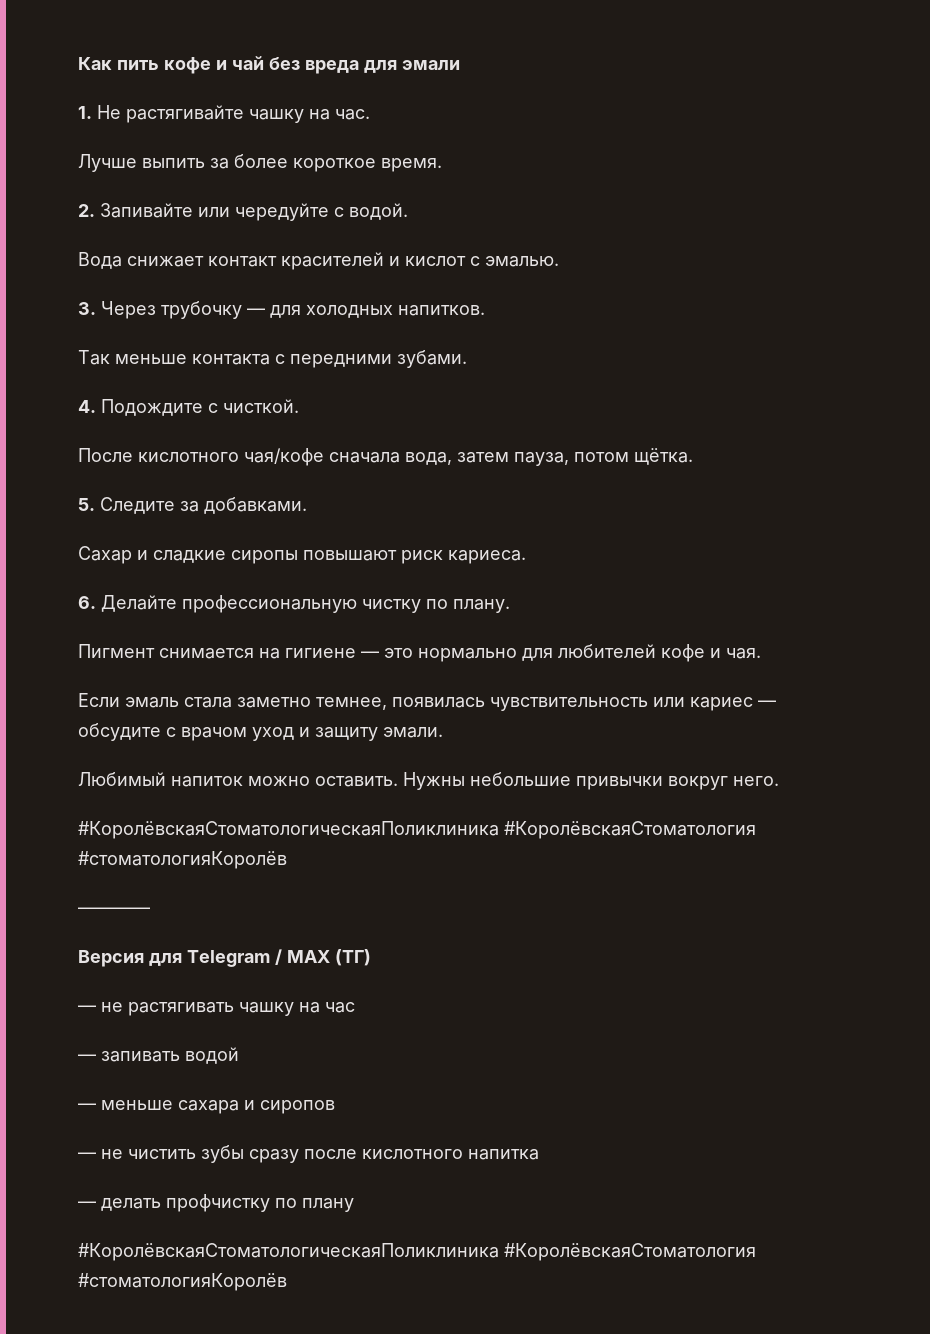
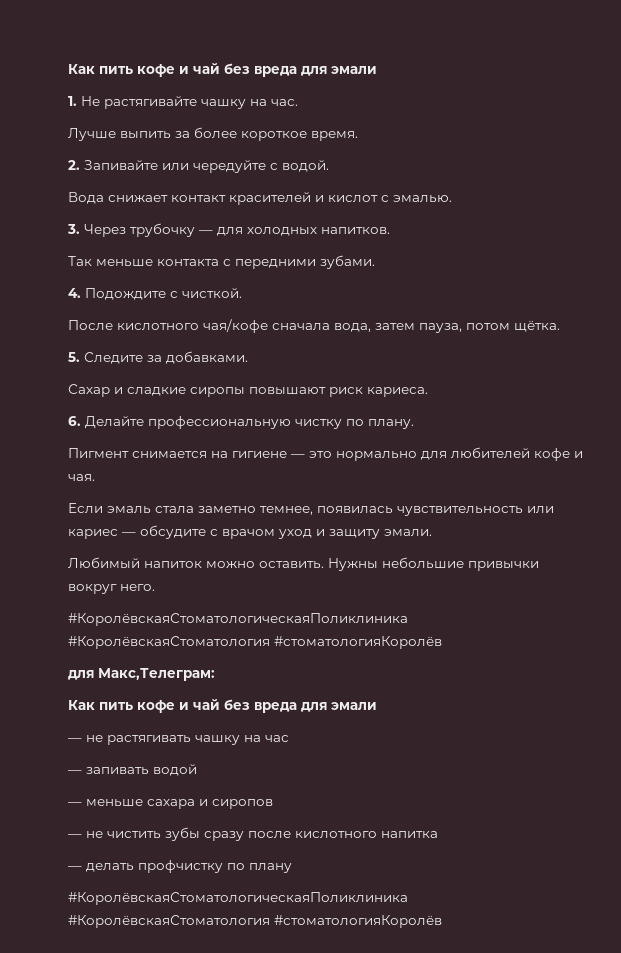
[78,907,150,914] [78,949,371,967] ———— // Версия для Telegram / MAX (ТГ) -> [68,668,215,681] [68,699,377,713] для Макс,Телеграм: // Как пить кофе и чай без вреда для эмали

